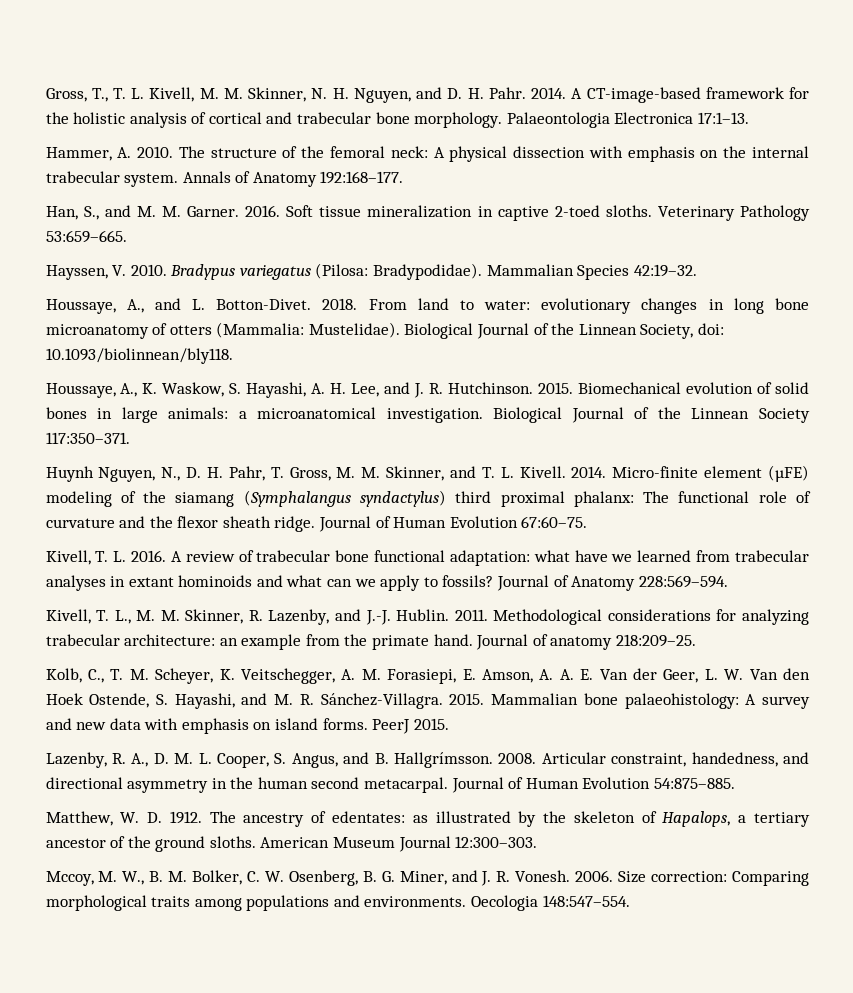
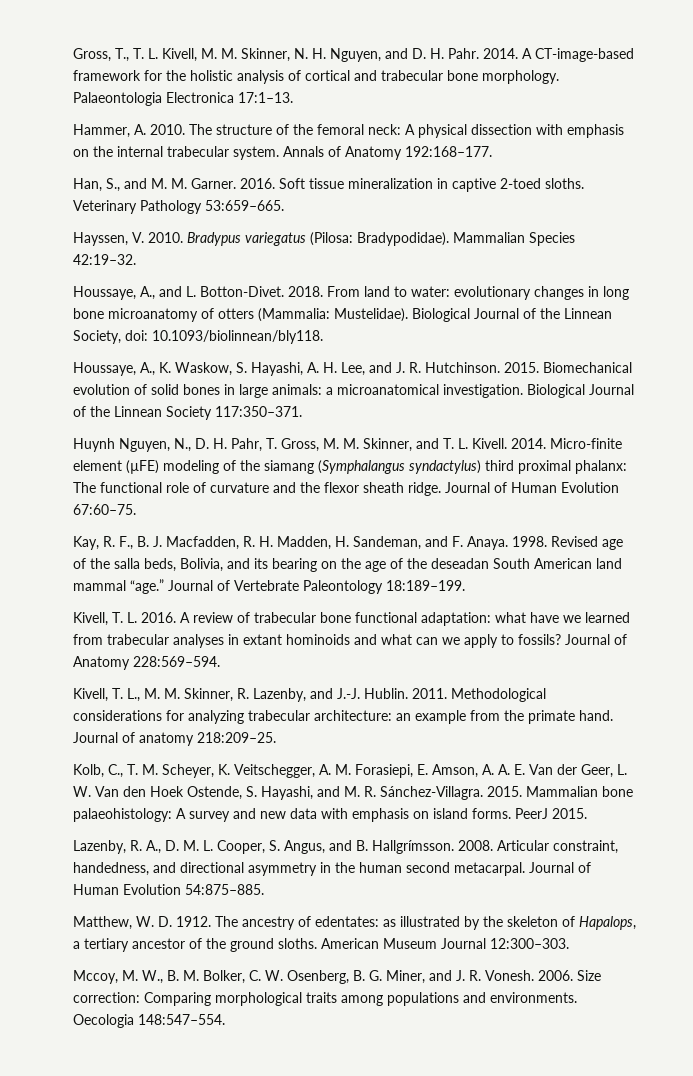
(588, 522) none -> [73,536,624,550] [73,558,623,572] [73,579,466,594] // Kay, R. F., B. J. Macfadden, R. H. Madden, H. Sandeman, and F. Anaya. 1998. Revised age of the salla beds, Bolivia, and its bearing on the age of the deseadan South American land mammal “age.” Journal of Vertebrate Paleontology 18:189–199.

